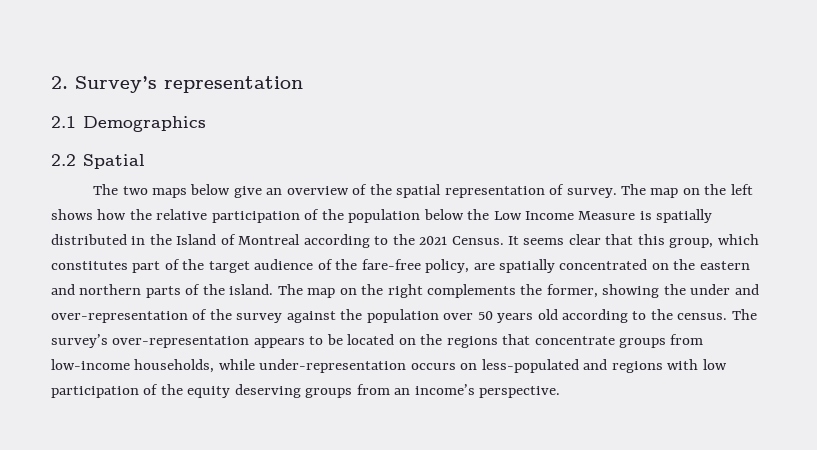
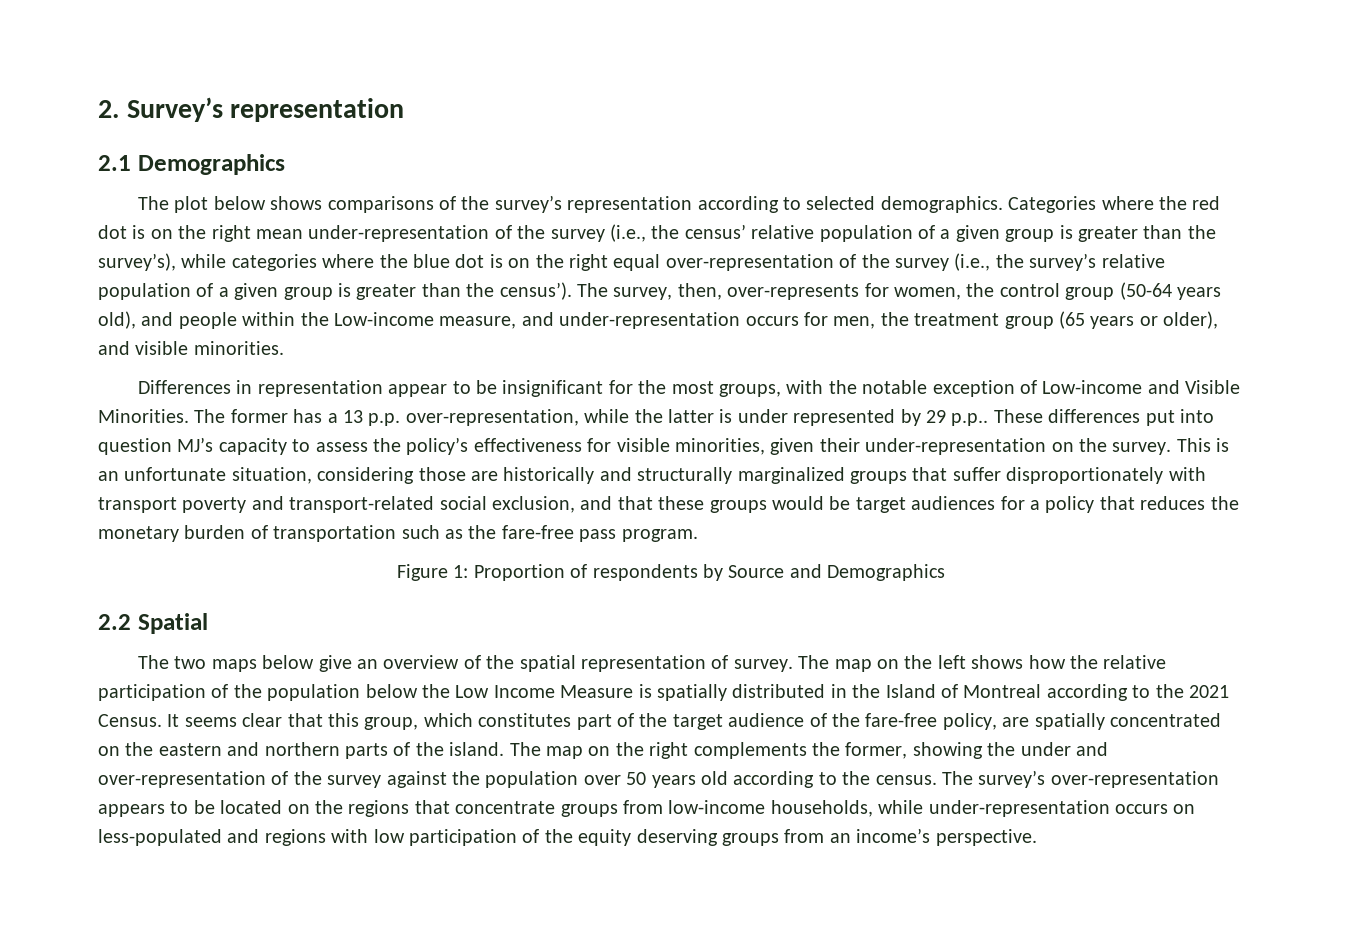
(206, 124) none -> [137,195,1221,213] [98,224,1216,242] [98,253,1165,271] [98,282,1221,300] [98,311,1219,329] [98,341,284,355] [137,380,1241,397] [98,409,1214,426] [98,437,1230,455] [98,467,1206,484] [98,496,1239,513] [98,525,698,542] [396,564,946,581] // The plot below shows comparisons of the survey’s representation according to selected demographics. Categories where the red dot is on the right mean under-representation of the survey (i.e., the census’ relative population of a given group is greater than the survey’s), while categories where the blue dot is on the right equal over-representation of the survey (i.e., the survey’s relative population of a given group is greater than the census’). The survey, then, over-represents for women, the control group (50-64 years old), and people within the Low-income measure, and under-representation occurs for men, the treatment group (65 years or older), and visible minorities. // Differences in representation appear to be insignificant for the most groups, with the notable exception of Low-income and Visible Minorities. The former has a 13 p.p. over-representation, while the latter is under represented by 29 p.p.. These differences put into question MJ’s capacity to assess the policy’s effectiveness for visible minorities, given their under-representation on the survey. This is an unfortunate situation, considering those are historically and structurally marginalized groups that suffer disproportionately with transport poverty and transport-related social exclusion, and that these groups would be target audiences for a policy that reduces the monetary burden of transportation such as the fare-free pass program. // Figure 1: Proportion of respondents by Source and Demographics

